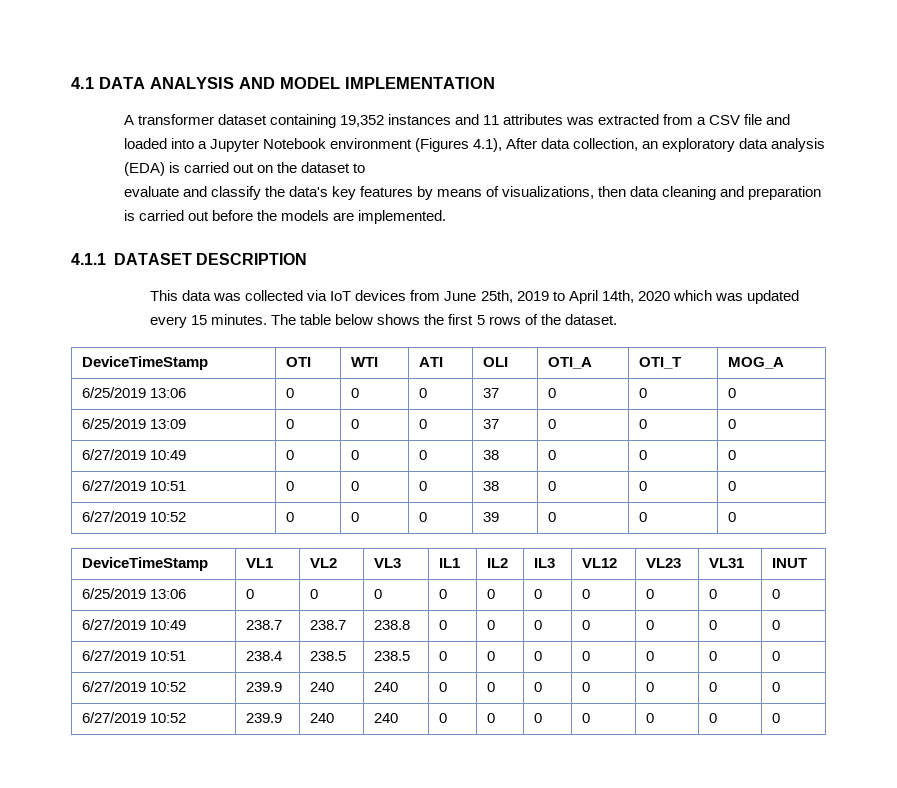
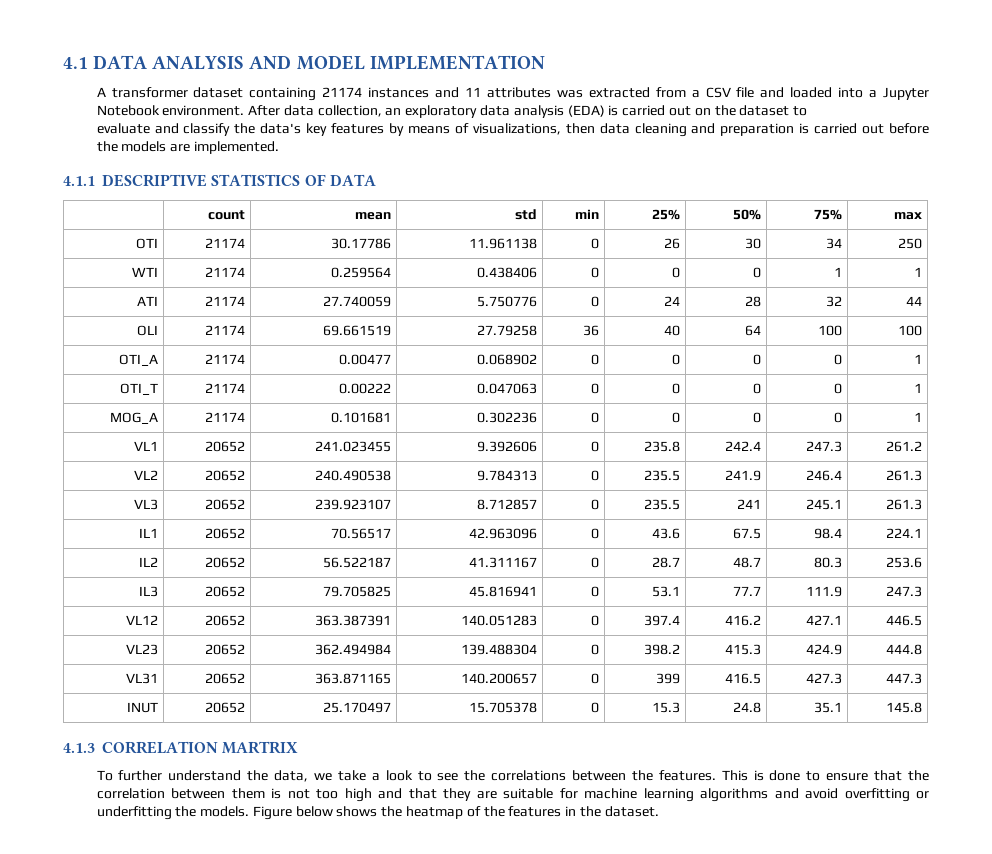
[339,115,384,127] 19,352 -> [322,87,363,97] 21174
[329,138,503,152] environment (Figures 4.1), -> [162,105,245,116] environment.
[113,253,307,265] [150,290,799,304] [150,314,617,328] [81,356,208,370] [285,357,311,367] [350,357,378,367] [418,357,443,367] [482,357,508,367] [547,357,592,369] [638,357,681,369] [727,357,784,369] [81,387,186,398] [285,388,294,398] [350,388,359,398] [418,388,427,398] [482,388,499,398] [547,388,556,398] [638,388,647,398] [727,388,736,398] [81,418,186,429] [285,419,294,429] [350,419,359,429] [418,419,427,429] [482,419,499,429] [547,419,556,429] [638,419,647,429] [727,419,736,429] [81,449,186,460] [285,450,294,460] [350,450,359,460] [418,450,427,460] [482,450,499,460] [547,450,556,460] [638,450,647,460] [727,450,736,460] [81,480,186,491] [285,481,294,491] [350,481,359,491] [418,481,427,491] [482,481,499,491] [547,481,556,491] [638,481,647,491] [727,481,736,491] [81,511,186,522] [285,512,294,522] [350,512,359,522] [418,512,427,522] [482,512,499,522] [547,512,556,522] [638,512,647,522] [727,512,736,522] [81,557,208,571] [245,558,273,568] [309,558,337,568] [373,558,401,568] [438,558,460,568] [486,558,508,568] [533,558,555,568] [581,558,617,568] [645,558,681,568] [708,558,744,568] [771,558,807,568] [81,588,186,599] [245,589,254,599] [309,589,318,599] [373,589,382,599] [438,589,447,599] [486,589,495,599] [533,589,542,599] [581,589,590,599] [645,589,654,599] [708,589,717,599] [771,589,780,599] [81,619,186,630] [245,620,282,630] [309,620,346,630] [373,620,410,630] [438,620,447,630] [486,620,495,630] [533,620,542,630] [581,620,590,630] [645,620,654,630] [708,620,717,630] [771,620,780,630] [81,650,186,661] [245,651,282,661] [309,651,346,661] [373,651,410,661] [438,651,447,661] [486,651,495,661] [533,651,542,661] [581,651,590,661] [645,651,654,661] [708,651,717,661] [771,651,780,661] [81,681,186,692] [245,682,282,692] [309,682,334,692] [373,682,398,692] [438,682,447,692] [486,682,495,692] [533,682,542,692] [581,682,590,692] [645,682,654,692] [708,682,717,692] [771,682,780,692] [81,712,186,723] [245,713,282,723] [309,713,334,723] [373,713,398,723] [438,713,447,723] [486,713,495,723] [533,713,542,723] [581,713,590,723] [645,713,654,723] [708,713,717,723] [771,713,780,723] DATASET DESCRIPTION // This data was collected via IoT devices from June 25th, 2019 to April 14th, 2020 which was updated every 15 minutes. The table below shows the first 5 rows of the dataset. // DeviceTimeStamp | OTI | WTI | ATI | OLI | OTI_A | OTI_T | MOG_A // 6/25/2019 13:06 | 0 | 0 | 0 | 37 | 0 | 0 | 0 // 6/25/2019 13:09 | 0 | 0 | 0 | 37 | 0 | 0 | 0 // 6/27/2019 10:49 | 0 | 0 | 0 | 38 | 0 | 0 | 0 // 6/27/2019 10:51 | 0 | 0 | 0 | 38 | 0 | 0 | 0 // 6/27/2019 10:52 | 0 | 0 | 0 | 39 | 0 | 0 | 0 // DeviceTimeStamp | VL1 | VL2 | VL3 | IL1 | IL2 | IL3 | VL12 | VL23 | VL31 | INUT // 6/25/2019 13:06 | 0 | 0 | 0 | 0 | 0 | 0 | 0 | 0 | 0 | 0 // 6/27/2019 10:49 | 238.7 | 238.7 | 238.8 | 0 | 0 | 0 | 0 | 0 | 0 | 0 // 6/27/2019 10:51 | 238.4 | 238.5 | 238.5 | 0 | 0 | 0 | 0 | 0 | 0 | 0 // 6/27/2019 10:52 | 239.9 | 240 | 240 | 0 | 0 | 0 | 0 | 0 | 0 | 0 // 6/27/2019 10:52 | 239.9 | 240 | 240 | 0 | 0 | 0 | 0 | 0 | 0 | 0 -> [102,174,376,187] [207,210,245,220] [354,212,391,220] [514,209,537,220] [574,209,599,219] [651,209,680,220] [732,209,761,220] [813,209,842,220] [893,212,922,220] [135,238,158,249] [204,238,245,248] [330,238,391,249] [468,238,537,249] [590,238,599,249] [663,238,680,249] [744,238,761,249] [825,238,842,249] [897,238,922,249] [131,267,158,277] [204,267,245,277] [330,267,391,278] [476,267,537,278] [590,267,599,278] [671,267,680,278] [752,267,761,278] [833,267,842,277] [913,267,922,277] [136,296,158,306] [204,296,245,306] [322,296,391,307] [476,296,537,307] [590,296,599,307] [663,296,680,306] [744,296,761,307] [825,296,842,307] [905,296,922,306] [136,325,158,336] [204,325,245,335] [322,325,391,336] [476,325,537,336] [582,325,599,336] [663,325,680,336] [744,325,761,336] [817,325,842,336] [897,325,922,336] [118,354,158,366] [204,354,245,364] [338,354,391,365] [476,354,537,365] [590,354,599,365] [671,354,680,365] [752,354,761,365] [833,354,842,365] [913,354,922,364] [119,383,158,395] [204,383,245,393] [338,383,391,394] [476,383,537,394] [590,383,599,394] [671,383,680,394] [752,383,761,394] [833,383,842,394] [913,383,922,393] [109,412,158,424] [204,412,245,422] [330,412,391,423] [476,412,537,423] [590,412,599,423] [671,412,680,423] [752,412,761,423] [833,412,842,423] [913,412,922,422] [133,441,158,451] [204,441,245,452] [314,441,391,452] [476,441,537,452] [590,441,599,452] [643,441,680,452] [724,441,761,451] [805,441,842,452] [885,441,922,452] [133,470,158,480] [204,470,245,481] [314,470,391,481] [476,470,537,481] [590,470,599,481] [643,470,680,481] [724,470,761,481] [805,470,842,481] [885,470,922,481] [133,499,158,510] [204,499,245,510] [314,499,391,510] [476,499,537,510] [590,499,599,510] [643,499,680,510] [736,499,761,509] [805,499,842,510] [885,499,922,510] [138,528,158,538] [204,528,245,539] [330,528,391,539] [468,528,537,539] [590,528,599,539] [651,528,680,539] [732,528,761,539] [813,528,842,539] [885,528,922,538] [138,557,158,567] [204,557,245,568] [322,557,391,568] [468,557,537,568] [590,557,599,568] [651,557,680,568] [732,557,761,568] [813,557,842,568] [885,557,922,568] [138,586,158,597] [204,586,245,597] [322,586,391,597] [468,586,537,597] [590,586,599,597] [651,586,680,597] [732,586,761,596] [805,586,842,597] [885,586,922,597] [125,615,158,625] [204,615,245,626] [314,615,391,626] [460,615,537,626] [590,615,599,626] [643,615,680,626] [724,615,761,626] [805,615,842,625] [885,615,922,626] [125,644,158,655] [204,644,245,655] [314,644,391,655] [460,644,537,655] [590,644,599,655] [643,644,680,655] [724,644,761,655] [805,644,842,655] [885,644,922,655] [125,673,158,684] [204,673,245,684] [314,673,391,684] [460,673,537,684] [590,673,599,684] [655,673,680,684] [724,673,761,684] [805,673,842,684] [885,673,922,684] [126,702,158,713] [204,702,245,713] [322,702,391,713] [468,702,537,713] [590,702,599,713] [651,702,680,713] [732,702,761,713] [813,702,842,713] [885,702,922,713] [63,741,299,754] [96,770,929,782] [96,788,929,802] [96,806,659,820] DESCRIPTIVE STATISTICS OF DATA // | count | mean | std | min | 25% | 50% | 75% | max // OTI | 21174 | 30.17786 | 11.961138 | 0 | 26 | 30 | 34 | 250 // WTI | 21174 | 0.259564 | 0.438406 | 0 | 0 | 0 | 1 | 1 // ATI | 21174 | 27.740059 | 5.750776 | 0 | 24 | 28 | 32 | 44 // OLI | 21174 | 69.661519 | 27.79258 | 36 | 40 | 64 | 100 | 100 // OTI_A | 21174 | 0.00477 | 0.068902 | 0 | 0 | 0 | 0 | 1 // OTI_T | 21174 | 0.00222 | 0.047063 | 0 | 0 | 0 | 0 | 1 // MOG_A | 21174 | 0.101681 | 0.302236 | 0 | 0 | 0 | 0 | 1 // VL1 | 20652 | 241.023455 | 9.392606 | 0 | 235.8 | 242.4 | 247.3 | 261.2 // VL2 | 20652 | 240.490538 | 9.784313 | 0 | 235.5 | 241.9 | 246.4 | 261.3 // VL3 | 20652 | 239.923107 | 8.712857 | 0 | 235.5 | 241 | 245.1 | 261.3 // IL1 | 20652 | 70.56517 | 42.963096 | 0 | 43.6 | 67.5 | 98.4 | 224.1 // IL2 | 20652 | 56.522187 | 41.311167 | 0 | 28.7 | 48.7 | 80.3 | 253.6 // IL3 | 20652 | 79.705825 | 45.816941 | 0 | 53.1 | 77.7 | 111.9 | 247.3 // VL12 | 20652 | 363.387391 | 140.051283 | 0 | 397.4 | 416.2 | 427.1 | 446.5 // VL23 | 20652 | 362.494984 | 139.488304 | 0 | 398.2 | 415.3 | 424.9 | 444.8 // VL31 | 20652 | 363.871165 | 140.200657 | 0 | 399 | 416.5 | 427.3 | 447.3 // INUT | 20652 | 25.170497 | 15.705378 | 0 | 15.3 | 24.8 | 35.1 | 145.8 // 4.1.3 CORRELATION MARTRIX // To further understand the data, we take a look to see the correlations between the features. This is done to ensure that the correlation between them is not too high and that they are suitable for machine learning algorithms and avoid overfitting or underfitting the models. Figure below shows the heatmap of the features in the dataset.

